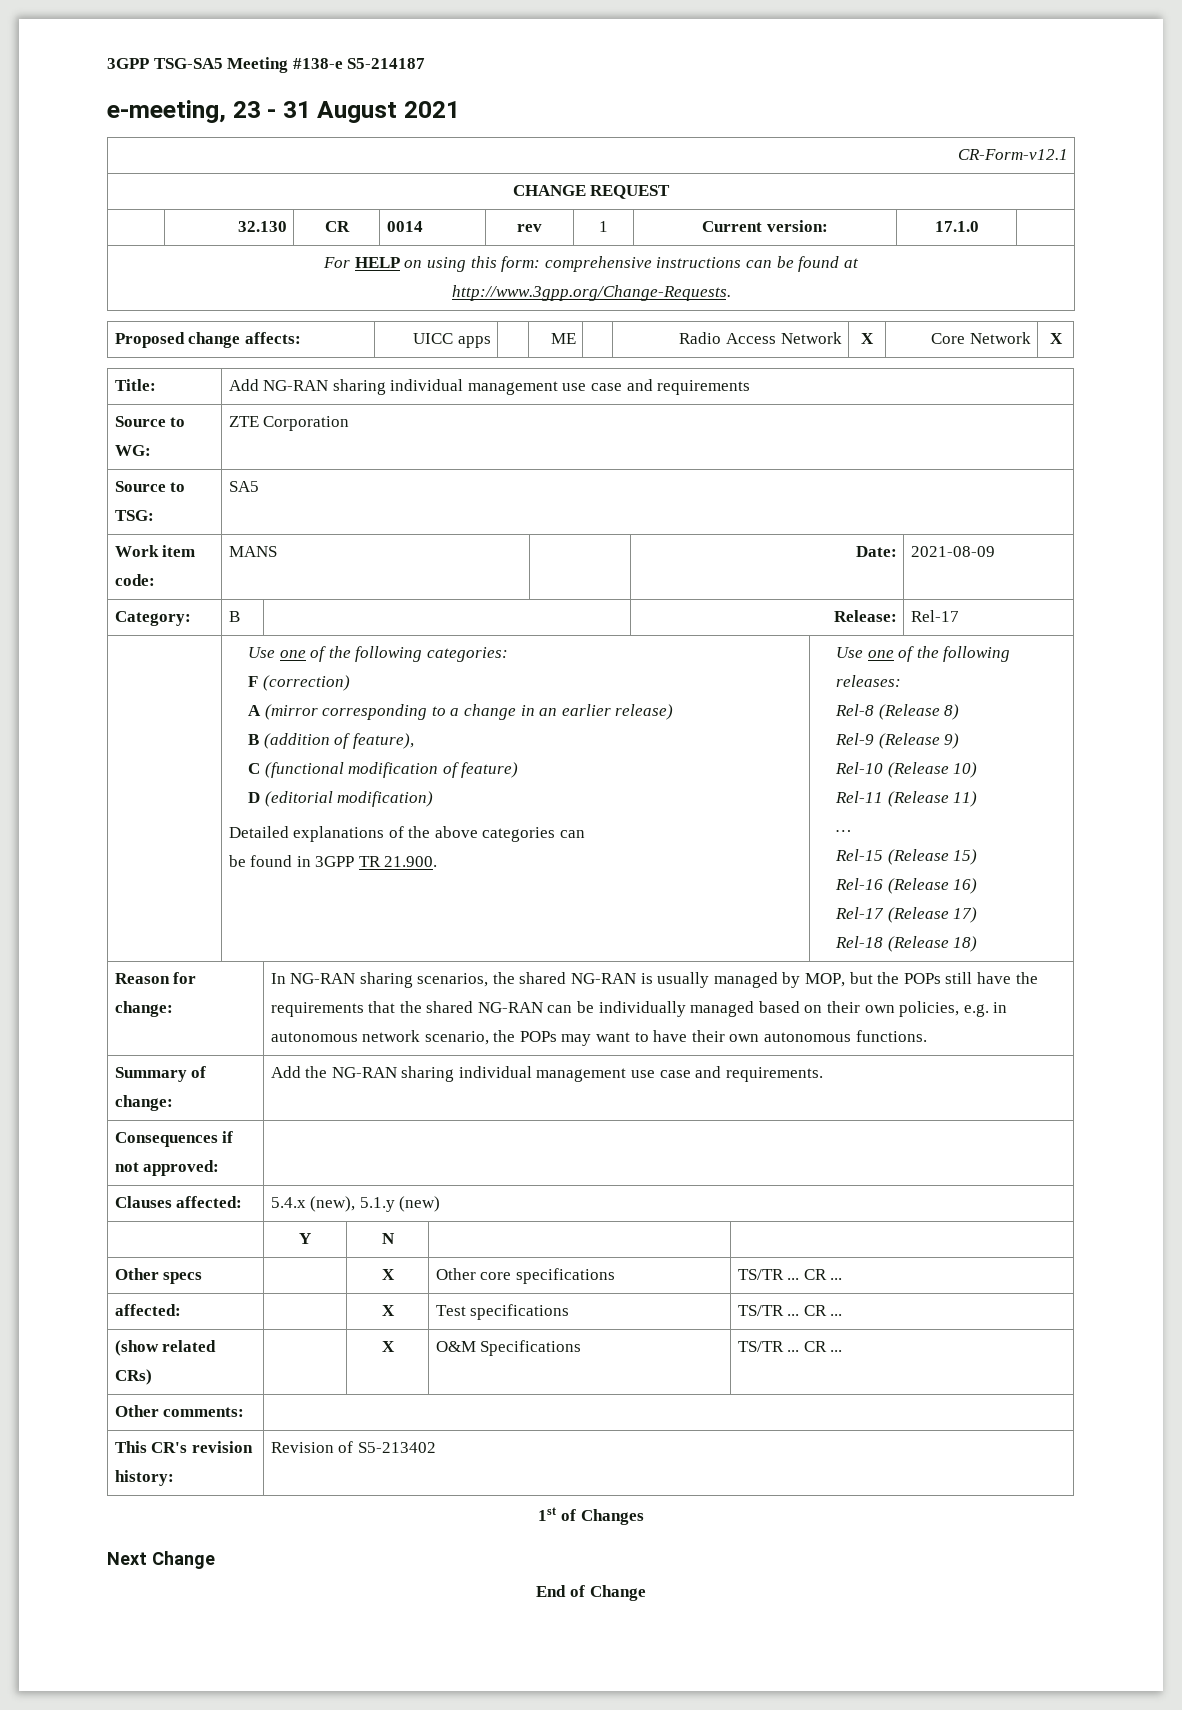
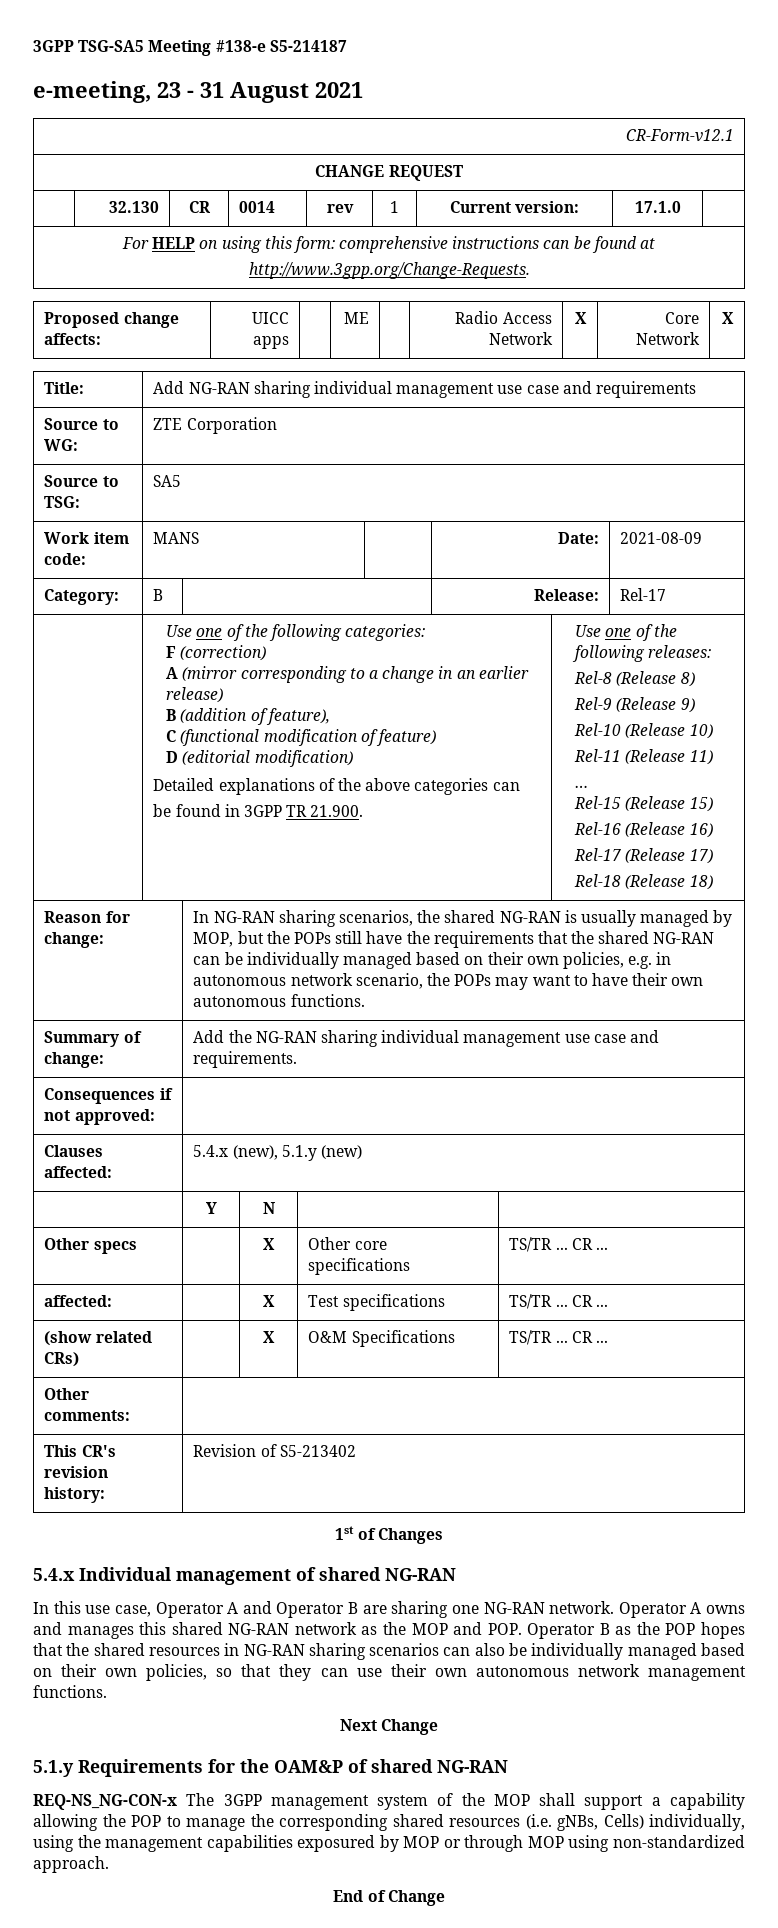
[107,1551,215,1569] Next Change -> [33,1567,456,1585] [33,1601,745,1618] [33,1622,745,1639] [33,1643,745,1660] [33,1664,747,1681] [33,1685,107,1698] [339,1719,439,1735] [33,1759,508,1777] [33,1793,745,1810] [33,1814,745,1831] [33,1835,745,1852] [33,1856,109,1873] 5.4.x Individual management of shared NG-RAN // In this use case, Operator A and Operator B are sharing one NG-RAN network. Operator A owns and manages this shared NG-RAN network as the MOP and POP. Operator B as the POP hopes that the shared resources in NG-RAN sharing scenarios can also be individually managed based on their own policies, so that they can use their own autonomous network management functions. // Next Change // 5.1.y Requirements for the OAM&P of shared NG-RAN // REQ-NS_NG-CON-x The 3GPP management system of the MOP shall support a capability allowing the POP to manage the corresponding shared resources (i.e. gNBs, Cells) individually, using the management capabilities exposured by MOP or through MOP using non-standardized approach.

